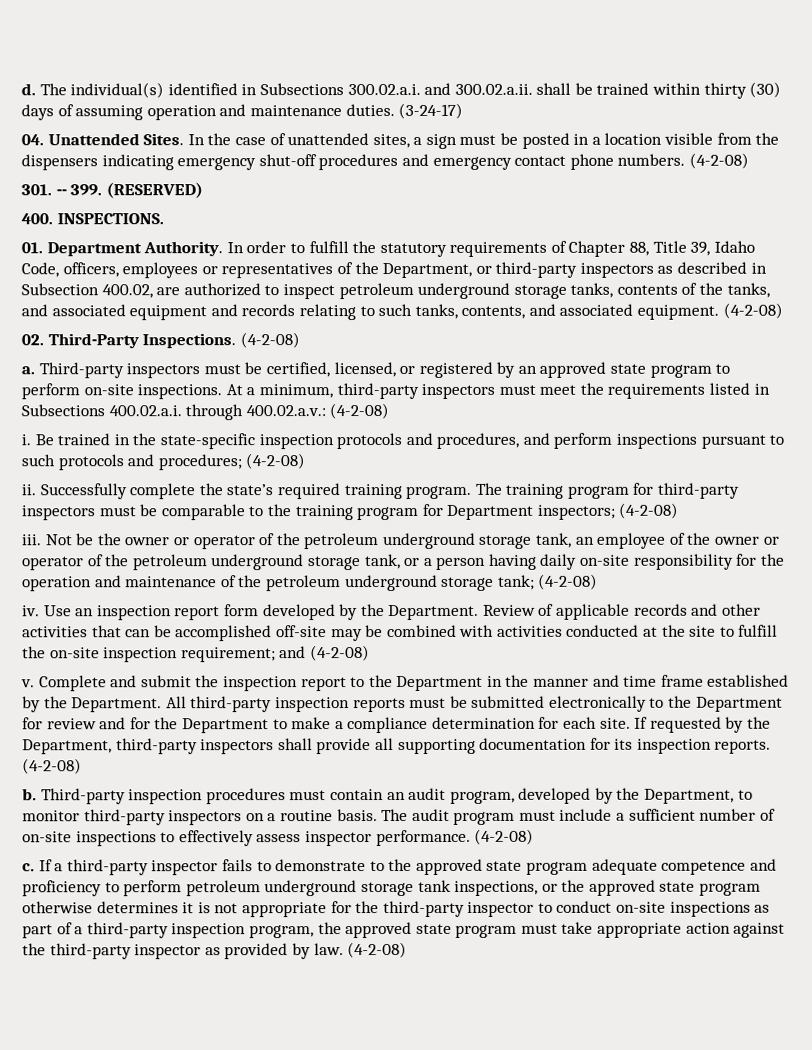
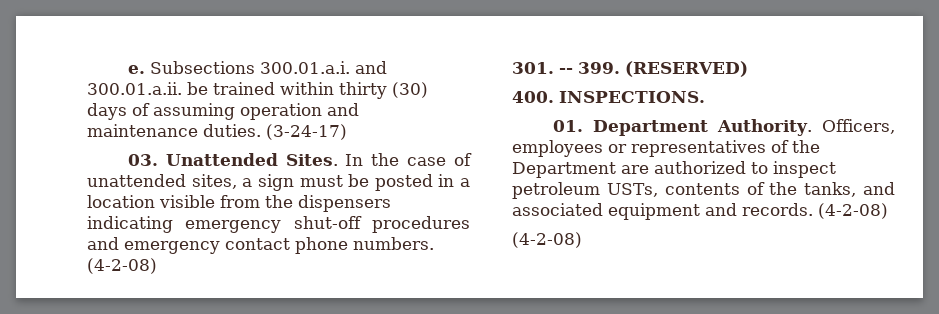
[21,82,572,99] d. The individual(s) identified in Subsections 300.02.a.i. and 300.02.a.ii. shall -> [127,61,387,74] [87,82,182,95] e. Subsections 300.01.a.i. and 300.01.a.ii.
[21,134,44,146] 04. -> [127,154,158,166] 03.
[226,240,755,258] [21,262,119,278] In order to fulfill the statutory requirements of Chapter 88, Title 39, Idaho Code, officers, -> [822,119,895,134] Officers,
[382,261,767,279] [21,283,153,299] Department, or third-party inspectors as described in Subsection 400.02, -> [512,162,616,178] Department
[417,282,614,299] underground storage tanks, -> [606,183,658,197] USTs,
[241,302,783,321] [21,332,300,349] [21,361,731,379] [21,382,770,400] [21,403,390,421] [21,432,785,450] [21,453,306,471] [21,482,740,500] [21,502,679,521] [22,532,780,550] [22,553,785,571] [22,573,599,592] [22,603,761,621] [22,624,779,642] [22,645,370,663] [21,674,790,692] [22,695,783,713] [22,716,772,734] [22,737,772,755] [22,758,82,775] [22,787,753,805] [22,808,776,826] [22,828,535,847] [22,858,777,876] [22,879,762,897] [22,900,771,918] [22,921,786,939] [22,943,344,960] records relating to such tanks, contents, and associated equipment. (4-2-08) // 02. Third-Party Inspections. (4-2-08) // a. Third-party inspectors must be certified, licensed, or registered by an approved state program to perform on-site inspections. At a minimum, third-party inspectors must meet the requirements listed in Subsections 400.02.a.i. through 400.02.a.v.: (4-2-08) // i. Be trained in the state-specific inspection protocols and procedures, and perform inspections pursuant to such protocols and procedures; (4-2-08) // ii. Successfully complete the state’s required training program. The training program for third-party inspectors must be comparable to the training program for Department inspectors; (4-2-08) // iii. Not be the owner or operator of the petroleum underground storage tank, an employee of the owner or operator of the petroleum underground storage tank, or a person having daily on-site responsibility for the operation and maintenance of the petroleum underground storage tank; (4-2-08) // iv. Use an inspection report form developed by the Department. Review of applicable records and other activities that can be accomplished off-site may be combined with activities conducted at the site to fulfill the on-site inspection requirement; and (4-2-08) // v. Complete and submit the inspection report to the Department in the manner and time frame established by the Department. All third-party inspection reports must be submitted electronically to the Department for review and for the Department to make a compliance determination for each site. If requested by the Department, third-party inspectors shall provide all supporting documentation for its inspection reports. (4-2-08) // b. Third-party inspection procedures must contain an audit program, developed by the Department, to monitor third-party inspectors on a routine basis. The audit program must include a sufficient number of on-site inspections to effectively assess inspector performance. (4-2-08) // c. If a third-party inspector fails to demonstrate to the approved state program adequate competence and proficiency to perform petroleum underground storage tank inspections, or the approved state program otherwise determines it is not appropriate for the third-party inspector to conduct on-site inspections as part of a third-party inspection program, the approved state program must take appropriate action against the third-party inspector as provided by law. -> [742,203,888,219] records. (4-2-08) //

